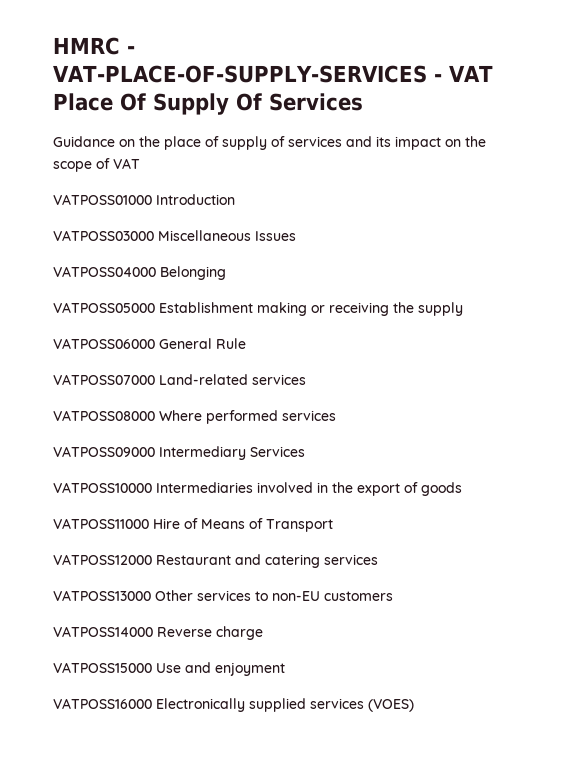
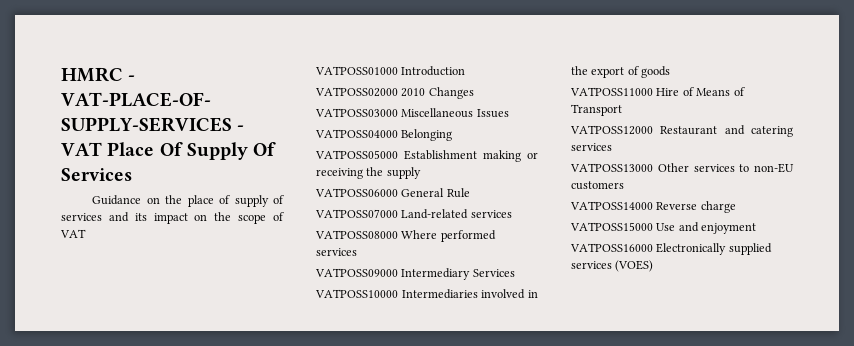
(235, 199) none -> [315,87,474,99] // VATPOSS02000 2010 Changes

